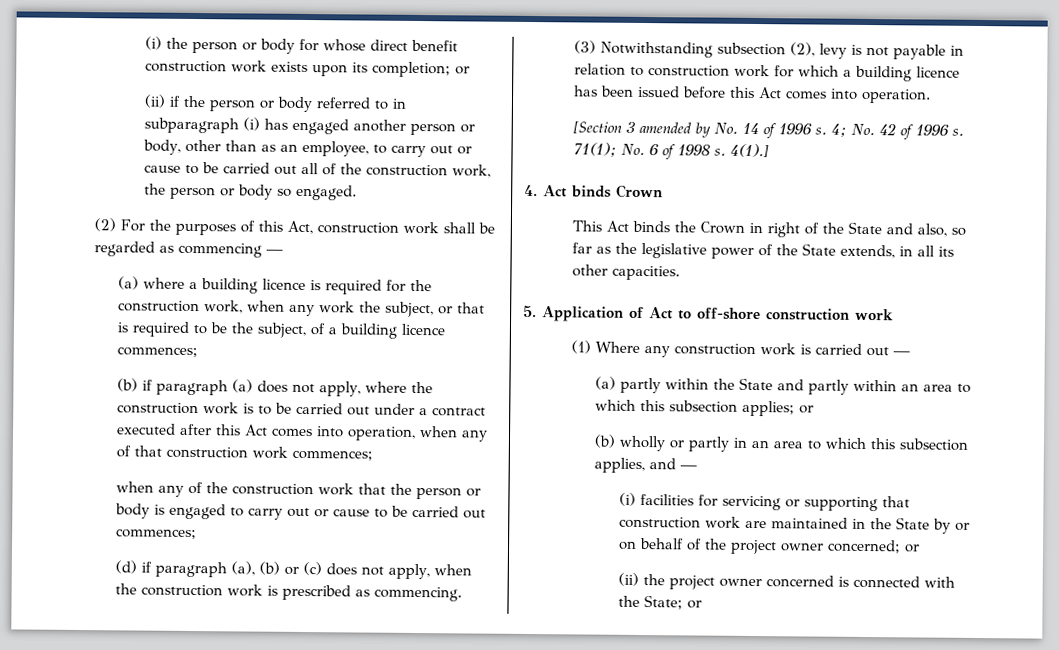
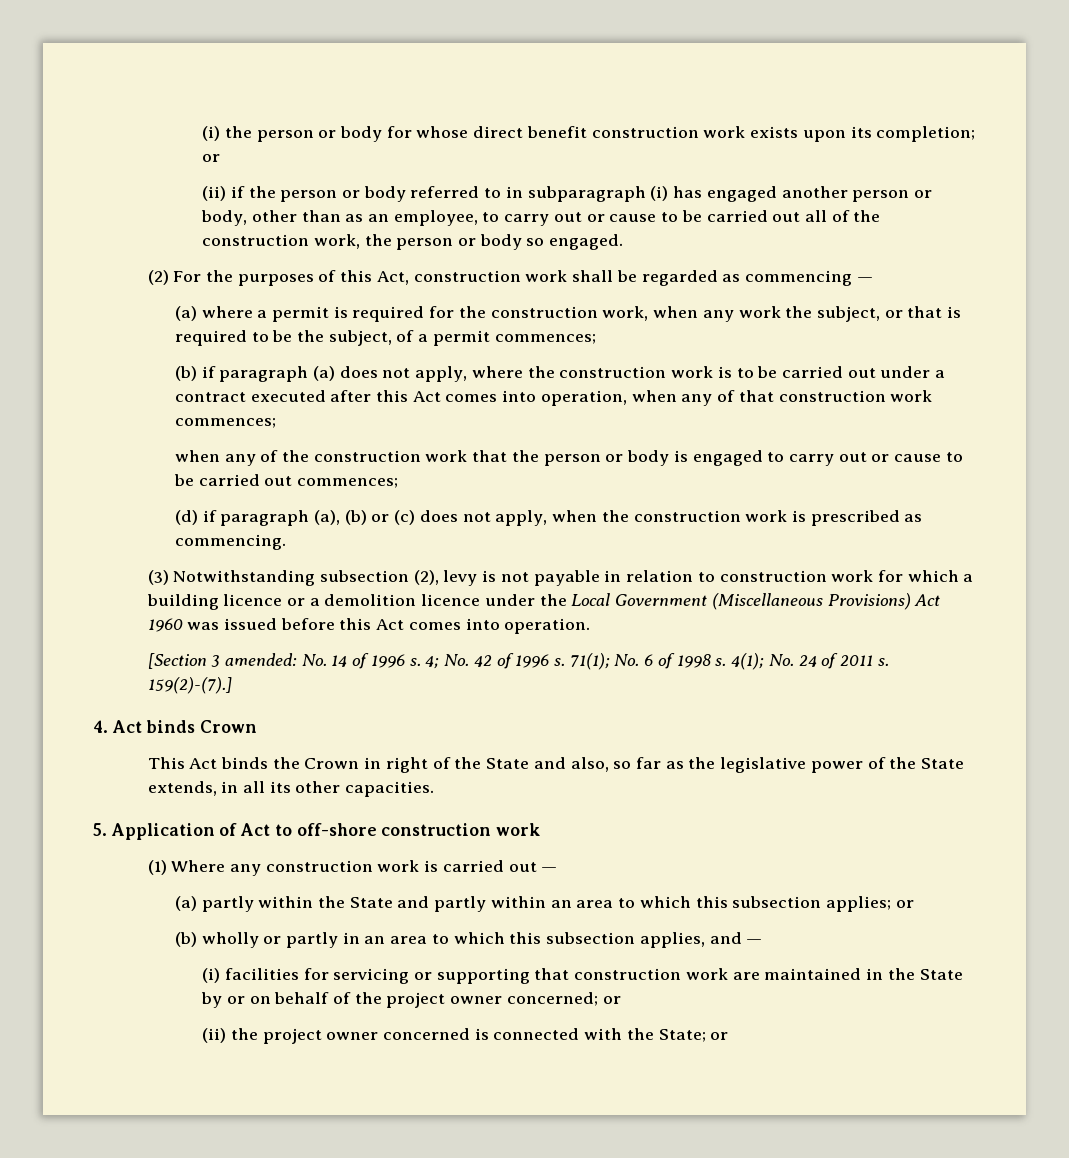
[201,278,307,294] building licence -> [271,306,329,322] permit
[340,323,447,339] building licence -> [432,330,490,346] permit
[573,85,634,97] has been -> [286,593,941,610] [147,618,220,632] or a demolition licence under the Local Government (Miscellaneous Provisions) Act 1960 was
[638,121,711,138] amended by -> [224,653,297,666] amended:
[729,143,769,158] 4(1).] -> [731,653,889,670] [147,677,232,694] 4(1); No. 24 of 2011 s. 159(2)-(7).]

